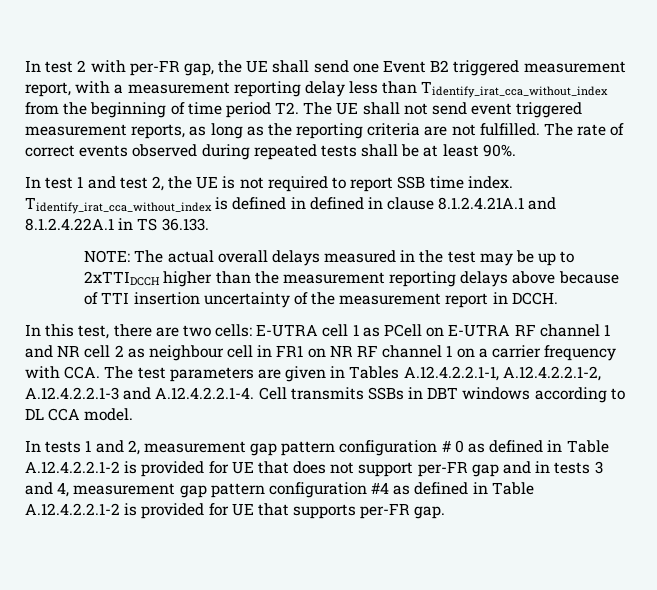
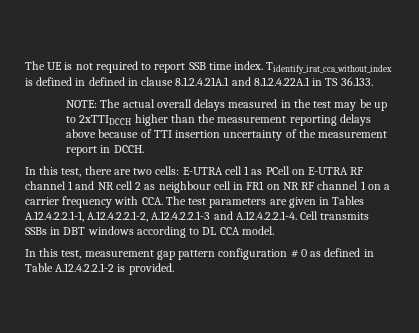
[25,60,626,76] [25,81,609,98] [25,102,583,118] [25,123,625,139] [25,144,516,160] [25,176,193,191] In test 2 with per-FR gap, the UE shall send one Event B2 triggered measurement report, with a measurement reporting delay less than Tidentify_irat_cca_without_index from the beginning of time period T2. The UE shall not send event triggered measurement reports, as long as the reporting criteria are not fulfilled. The rate of correct events observed during repeated tests shall be at least 90%. // In test 1 and test 2, the -> [25,61,45,70] The
[45,440,140,455] tests 1 and 2, -> [39,248,82,259] this test,
[141,461,603,477] [25,482,534,498] [25,503,446,519] provided for UE that does not support per-FR gap and in tests 3 and 4, measurement gap pattern configuration #4 as defined in Table A.12.4.2.2.1-2 is provided for UE that supports per-FR gap. -> [128,263,174,275] provided.

